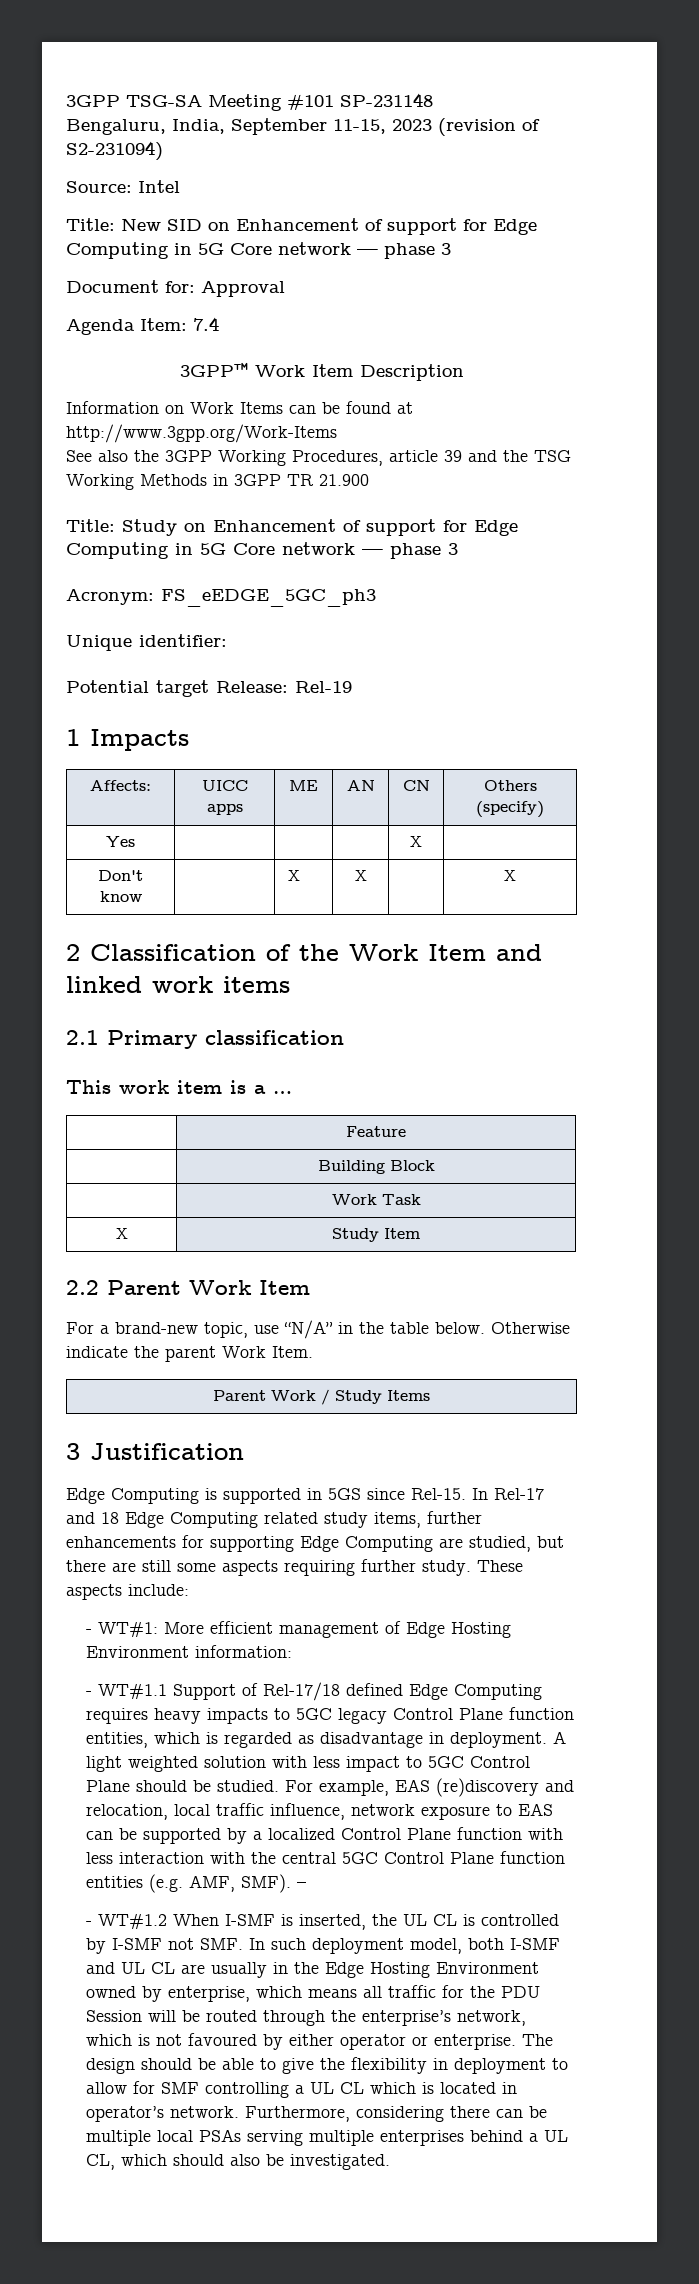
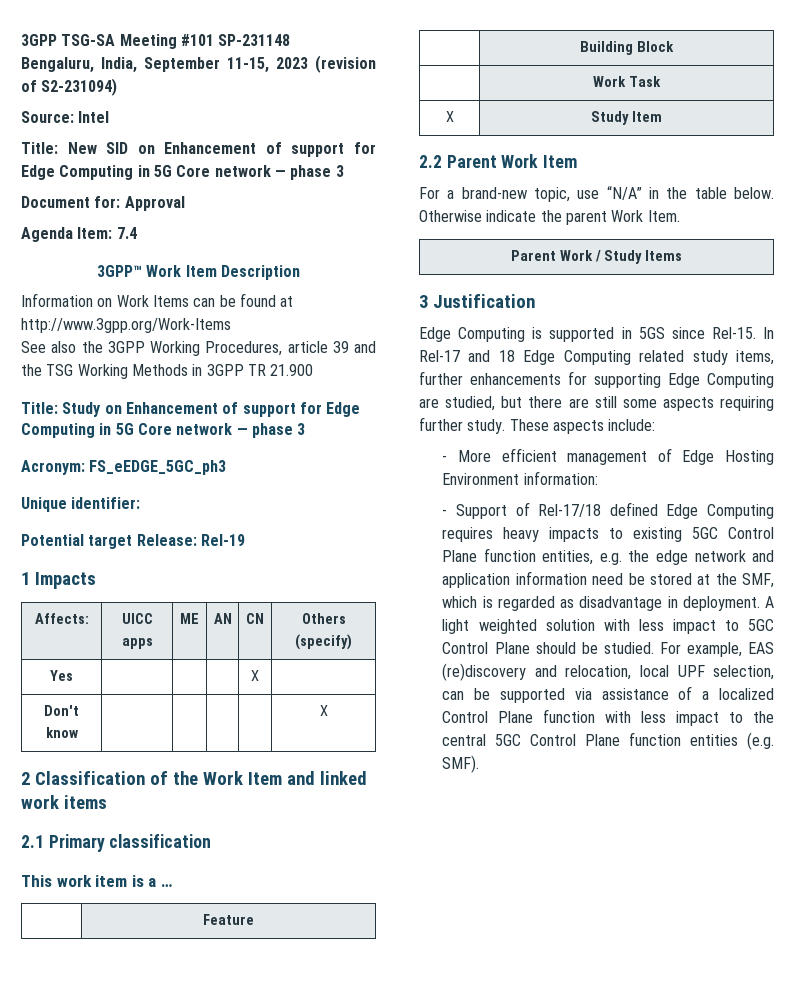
[287,870,300,881] [354,870,367,881] X | X -> (78, 732) |
[98,1621,159,1638] WT#1: -> (448, 458) none
[98,1683,168,1700] WT#1.1 -> (448, 512) none
[296,1708,388,1724] 5GC legacy -> [633,527,719,542] existing 5GC
(149, 1740) none -> [599,550,774,565] [442,571,774,588] e.g. the edge network and application information need be stored at the SMF,
[216,1803,554,1820] [86,1828,248,1844] traffic influence, network exposure to EAS can be supported by -> [677,665,774,680] [442,686,693,703] UPF selection, can be supported via assistance of
[119,1852,246,1864] interaction with -> [676,711,744,726] impact to
[189,1874,307,1893] [86,1913,560,1930] [86,1938,561,1954] [86,1962,540,1978] [86,1985,541,2002] [86,2010,527,2026] [86,2033,554,2050] [86,2057,569,2074] [86,2081,518,2098] [86,2106,548,2122] [86,2129,569,2146] [86,2154,391,2170] AMF, SMF). – // - WT#1.2 When I-SMF is inserted, the UL CL is controlled by I-SMF not SMF. In such deployment model, both I-SMF and UL CL are usually in the Edge Hosting Environment owned by enterprise, which means all traffic for the PDU Session will be routed through the enterprise’s network, which is not favoured by either operator or enterprise. The design should be able to give the flexibility in deployment to allow for SMF controlling a UL CL which is located in operator’s network. Furthermore, considering there can be multiple local PSAs serving multiple enterprises behind a UL CL, which should also be investigated. -> [442,755,480,773] SMF).

